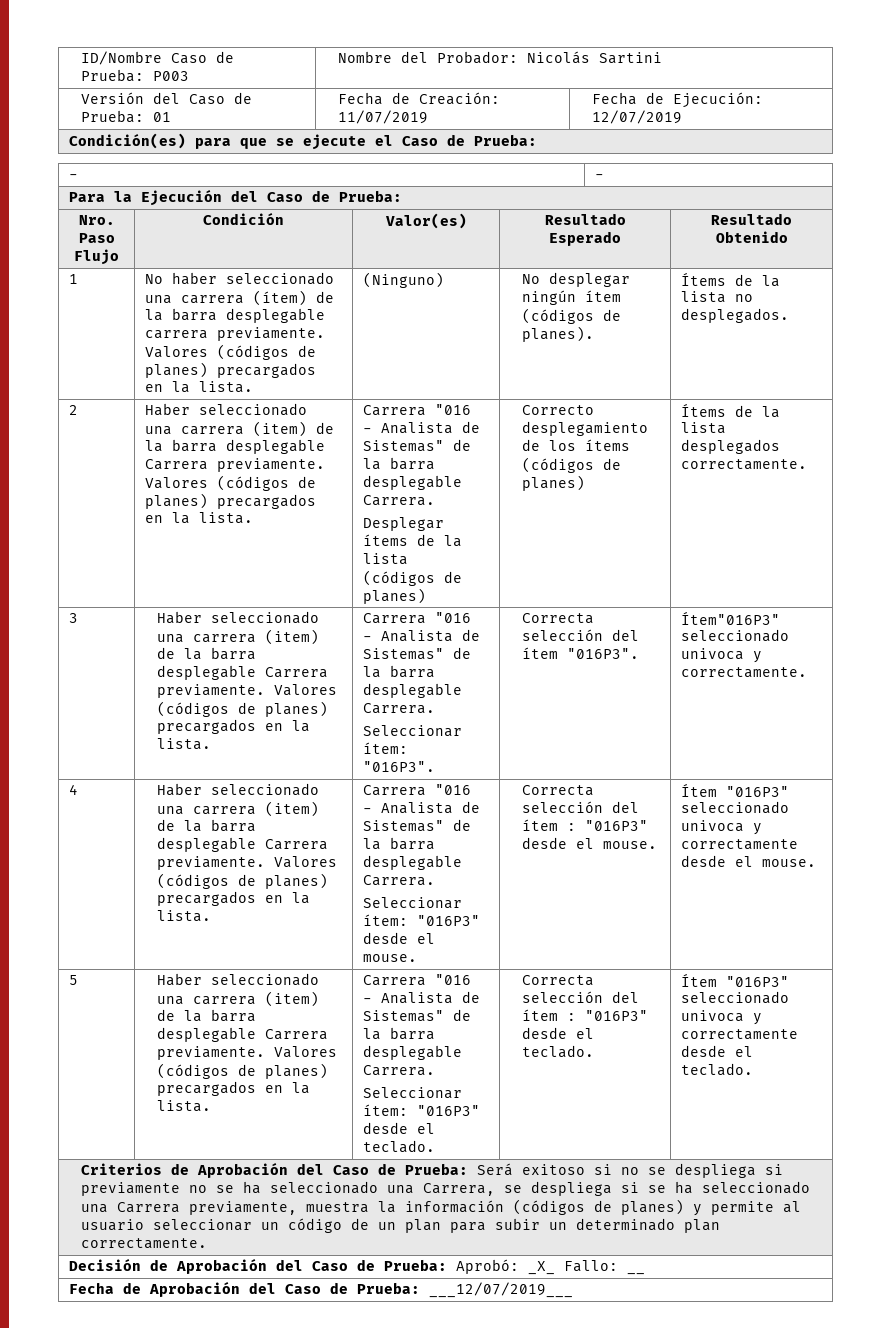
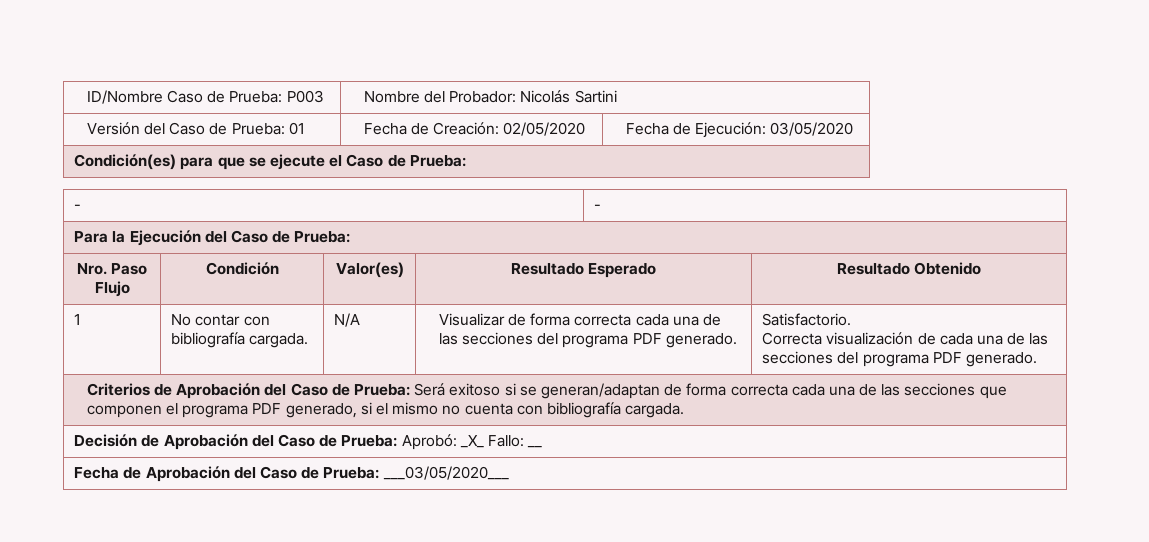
[337,110,428,124] 11/07/2019 -> [503,122,586,136] 02/05/2020
[591,110,682,124] 12/07/2019 -> [770,122,854,136] 03/05/2020
[172,272,335,285] [145,290,335,306] [145,308,326,323] [145,327,326,341] [145,344,317,360] [145,362,317,378] [145,381,254,393] [363,272,445,288] [521,272,630,287] [521,290,621,305] [521,308,621,324] [521,326,594,342] [681,272,781,287] [681,291,754,303] [681,308,790,323] [69,405,79,415] [145,403,308,416] [145,421,335,437] [145,439,326,454] [145,458,326,472] [145,475,317,491] [145,493,317,509] [145,512,254,524] [363,404,472,416] [363,421,481,434] [363,439,472,452] [363,457,436,470] [363,475,463,490] [363,495,436,506] [363,517,445,531] [363,534,463,547] [363,553,409,565] [363,570,463,586] [363,588,427,604] [521,405,594,415] [521,421,648,436] [521,439,630,451] [521,457,621,473] [521,475,585,491] [681,403,781,418] [681,422,727,434] [681,439,781,454] [681,459,808,470] [69,613,79,623] [156,611,319,624] [156,629,319,645] [156,647,256,660] [156,665,328,680] [156,684,337,698] [156,701,328,717] [156,719,310,734] [156,738,211,750] [363,612,472,624] [363,629,481,642] [363,647,472,660] [363,665,436,678] [363,683,463,698] [363,703,436,714] [363,725,463,737] [363,742,409,754] [363,761,436,772] [521,613,594,624] [521,629,639,641] [521,647,639,659] [681,611,781,625] [681,629,790,642] [681,648,763,663] [681,667,808,678] [69,784,79,795] [156,783,319,796] [156,801,319,817] [156,819,256,832] [156,837,328,852] [156,856,337,870] [156,873,328,889] [156,891,310,906] [156,910,211,922] [363,784,472,796] [363,801,481,814] [363,819,472,832] [363,837,436,850] [363,855,463,870] [363,875,436,886] [363,897,463,909] [363,914,481,926] [363,932,436,944] [363,954,418,962] [521,785,594,796] [521,801,639,813] [521,819,648,831] [521,837,657,849] [681,783,790,797] [681,801,790,814] [681,820,763,835] [681,839,799,850] [681,855,817,867] [69,975,79,985] [156,973,319,986] [156,991,319,1007] [156,1009,256,1022] [156,1027,328,1042] [156,1046,337,1060] [156,1063,328,1079] [156,1081,310,1096] [156,1100,211,1112] [363,974,472,986] [363,991,481,1004] [363,1009,472,1022] [363,1027,436,1040] [363,1045,463,1060] [363,1065,436,1076] [363,1087,463,1099] [363,1104,481,1116] [363,1122,436,1134] [363,1140,436,1153] [521,975,594,986] [521,991,639,1003] [521,1009,648,1021] [521,1027,594,1039] [521,1045,594,1058] [681,973,790,987] [681,991,790,1004] [681,1010,763,1025] [681,1029,799,1040] [681,1045,754,1057] [681,1063,754,1076] haber seleccionado una carrera (ítem) de la barra desplegable carrera previamente. Valores (códigos de planes) precargados en la lista. | (Ninguno) | No desplegar ningún ítem (códigos de planes). | Ítems de la lista no desplegados. // 2 | Haber seleccionado una carrera (item) de la barra desplegable Carrera previamente. Valores (códigos de planes) precargados en la lista. | Carrera "016 - Analista de Sistemas" de la barra desplegable Carrera. // Desplegar ítems de la lista (códigos de planes) | Correcto desplegamiento de los ítems (códigos de planes) | Ítems de la lista desplegados correctamente. // 3 | Haber seleccionado una carrera (item) de la barra desplegable Carrera previamente. Valores (códigos de planes) precargados en la lista. | Carrera "016 - Analista de Sistemas" de la barra desplegable Carrera. // Seleccionar ítem: "016P3". | Correcta selección del ítem "016P3". | Ítem"016P3" seleccionado univoca y correctamente. // 4 | Haber seleccionado una carrera (item) de la barra desplegable Carrera previamente. Valores (códigos de planes) precargados en la lista. | Carrera "016 - Analista de Sistemas" de la barra desplegable Carrera. // Seleccionar ítem: "016P3" desde el mouse. | Correcta selección del ítem : "016P3" desde el mouse. | Ítem "016P3" seleccionado univoca y correctamente desde el mouse. // 5 | Haber seleccionado una carrera (item) de la barra desplegable Carrera previamente. Valores (códigos de planes) precargados en la lista. | Carrera "016 - Analista de Sistemas" de la barra desplegable Carrera. // Seleccionar ítem: "016P3" desde el teclado. | Correcta selección del ítem : "016P3" desde el teclado. | Ítem "016P3" seleccionado univoca y correctamente desde el teclado. -> [195,314,270,326] [171,332,309,348] [334,313,361,327] [438,313,722,326] [438,332,737,348] [762,313,852,326] [762,332,1049,345] [762,351,1037,367] contar con bibliografía cargada. | N/A | Visualizar de forma correcta cada una de las secciones del programa PDF generado. | Satisfactorio. // Correcta visualización de cada una de las secciones del programa PDF generado.
[620,1163,783,1178] [80,1181,810,1196] [80,1199,801,1216] [80,1218,720,1233] [80,1238,207,1249] no se despliega si previamente no se ha seleccionado una Carrera, se despliega si se ha seleccionado una Carrera previamente, muestra la información (códigos de planes) y permite al usuario seleccionar un código de un plan para subir un determinado plan correctamente. -> [519,383,1007,399] [86,402,685,418] se generan/adaptan de forma correcta cada una de las secciones que componen el programa PDF generado, si el mismo no cuenta con bibliografía cargada.
[429,1282,574,1298] ___12/07/2019___ -> [382,466,509,480] ___03/05/2020___

